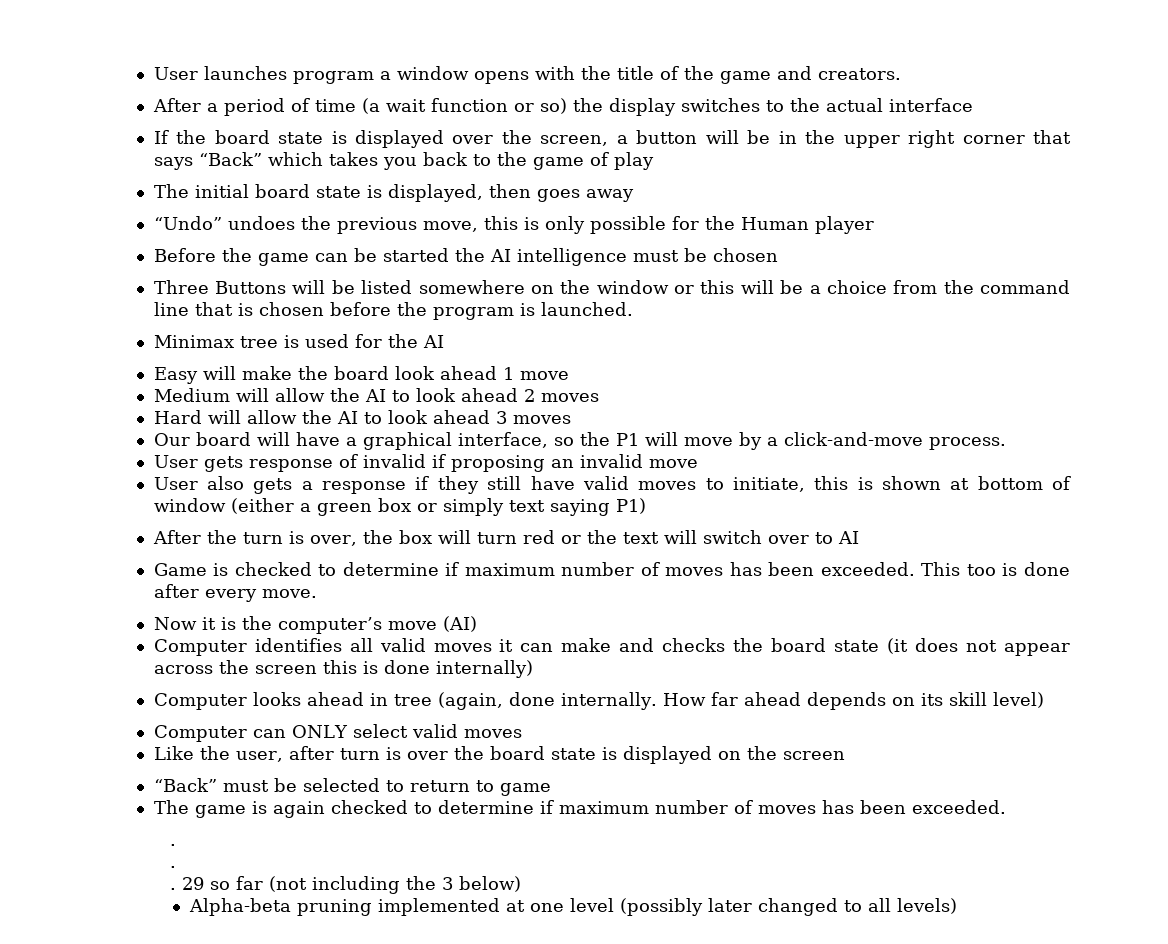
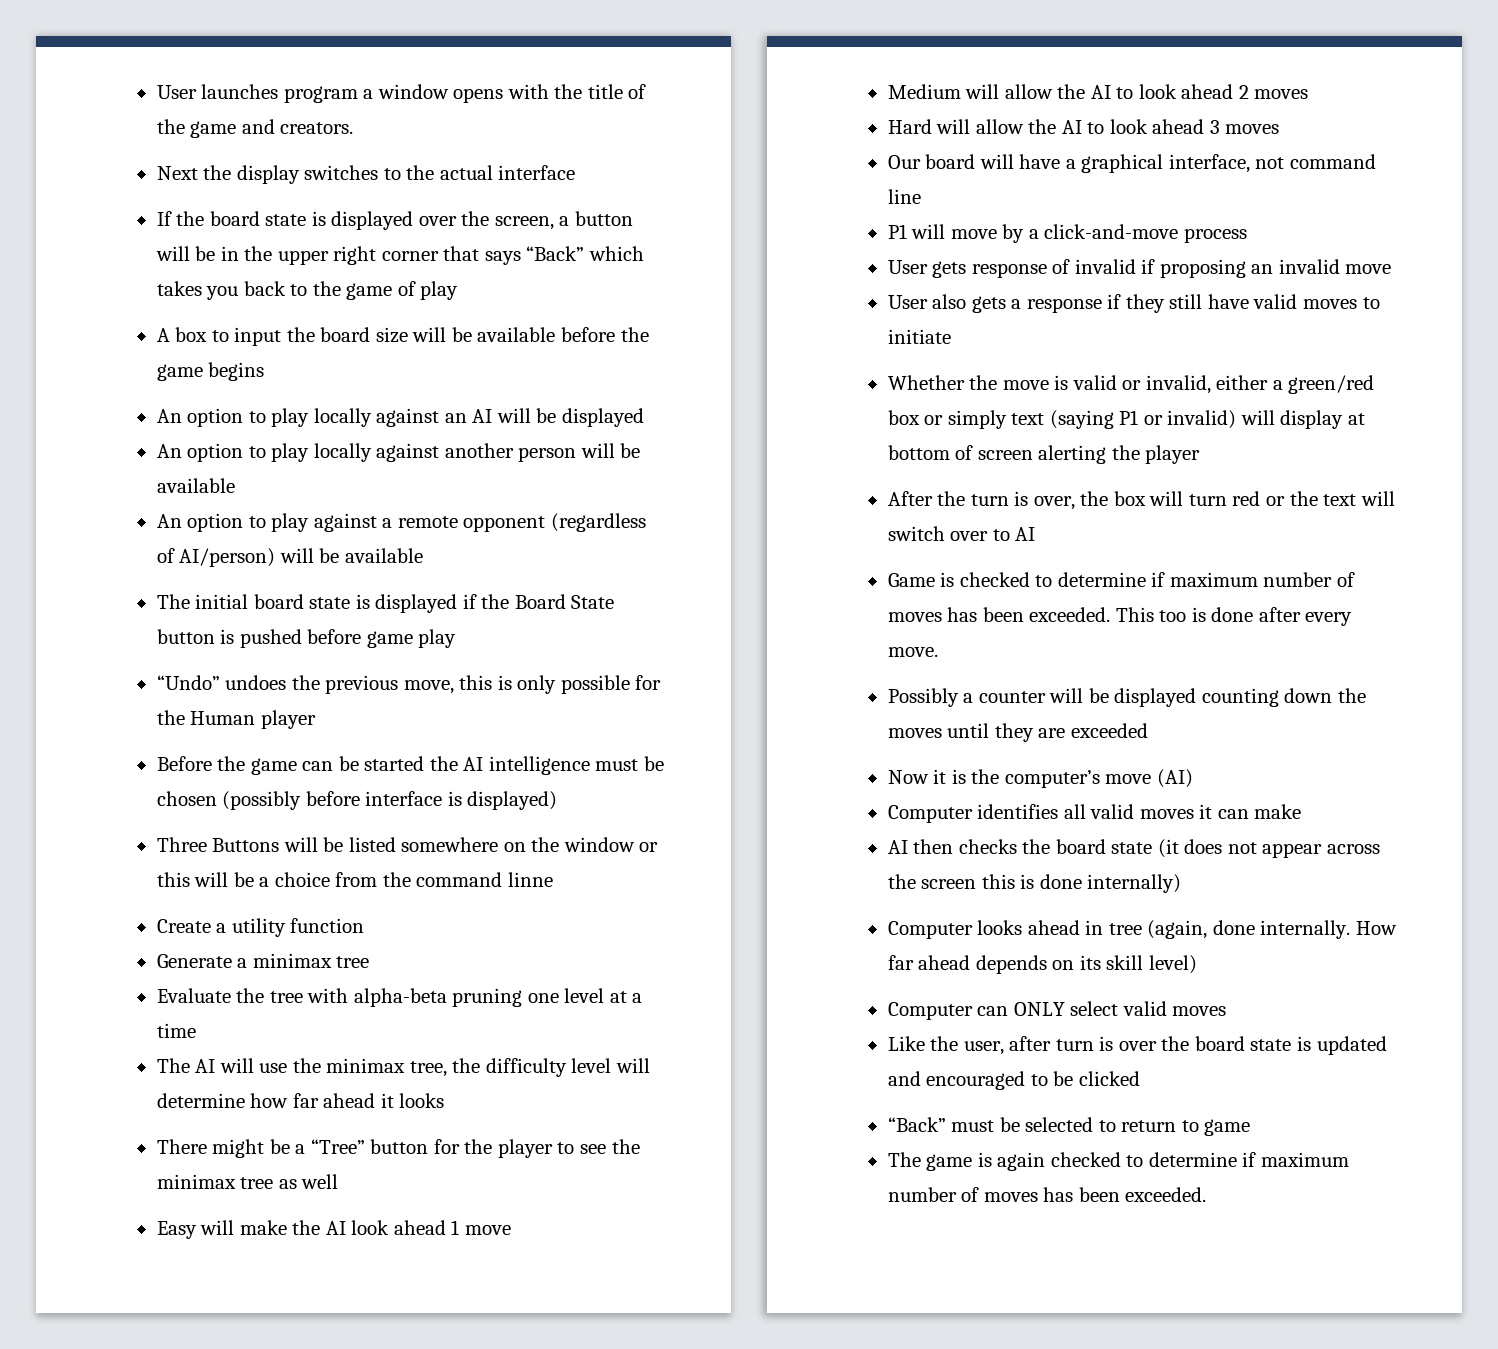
[152,98,567,116] After a period of time (a wait function or so) -> [156,166,198,180] Next
(654, 161) none -> [156,327,649,346] [156,362,265,381] [156,408,644,427] [156,443,641,462] [156,478,235,493] [156,513,646,532] [156,548,423,567] // A box to input the board size will be available before the game begins // An option to play locally against an AI will be displayed // An option to play locally against another person will be available // An option to play against a remote opponent (regardless of AI/person) will be available
[387,184,634,202] displayed, then goes away -> [375,594,615,613] [156,629,457,648] displayed if the Board State button is pushed before game play
(778, 255) none -> [222,791,558,810] (possibly before interface is displayed)
[153,302,633,320] [153,334,444,348] line that is chosen before the program is launched. // Minimax tree is used for the AI -> [507,872,553,887] [156,918,365,937] [156,953,370,968] [156,988,643,1007] [156,1023,196,1038] [156,1058,650,1077] [156,1093,445,1108] [156,1139,640,1158] [156,1174,339,1189] linne // Create a utility function // Generate a minimax tree // Evaluate the tree with alpha-beta pruning one level at a time // The AI will use the minimax tree, the difficulty level will determine how far ahead it looks // There might be a “Tree” button for the player to see the minimax tree as well
[333,366,389,380] board -> [325,1221,346,1235] AI
[553,432,610,446] so the -> [1255,154,1376,169] [887,189,921,204] not command line //
[928,437,1006,450] process. -> [1183,228,1247,243] process
[732,476,1071,492] [153,498,646,516] initiate, this is shown at bottom of window (either a green box or simply text saying P1) -> [887,329,951,344] [887,375,1375,394] [887,410,1365,429] [887,445,1201,464] initiate // Whether the move is valid or invalid, either a green/red box or simply text (saying P1 or invalid) will display at bottom of screen alerting the player
(317, 593) none -> [887,688,1366,707] [887,723,1148,742] // Possibly a counter will be displayed counting down the moves until they are exceeded
[619,638,655,652] and -> [887,839,954,854] // AI then
[622,746,845,764] displayed on the screen -> [1316,1036,1387,1055] [887,1071,1140,1090] updated and encouraged to be clicked
[169,844,176,846] [169,866,176,868] [169,876,521,894] [188,898,957,916] // . // . // . 29 so far (not including the 3 below) // Alpha-beta pruning implemented at one level (possibly later changed to all levels) -> (1207, 1194) none

